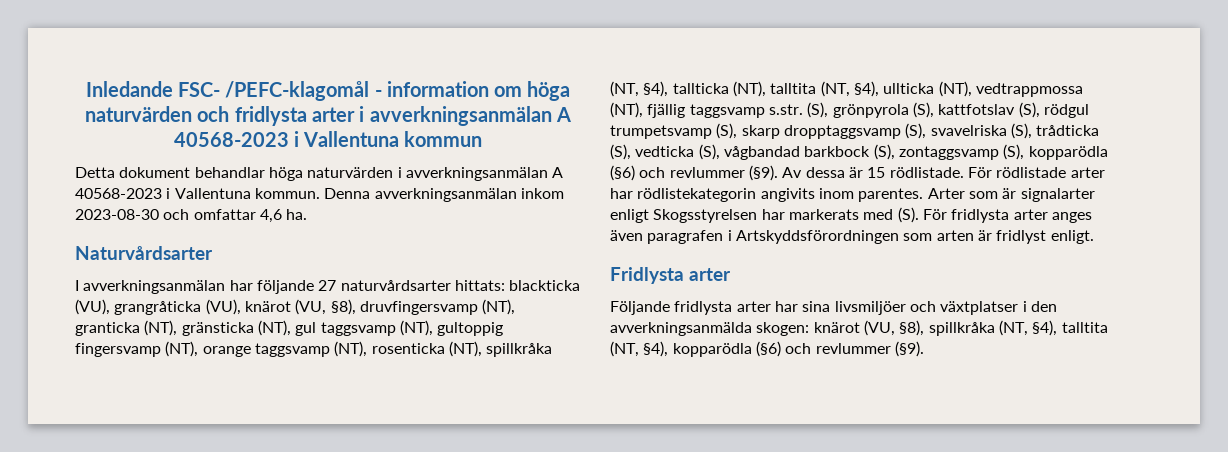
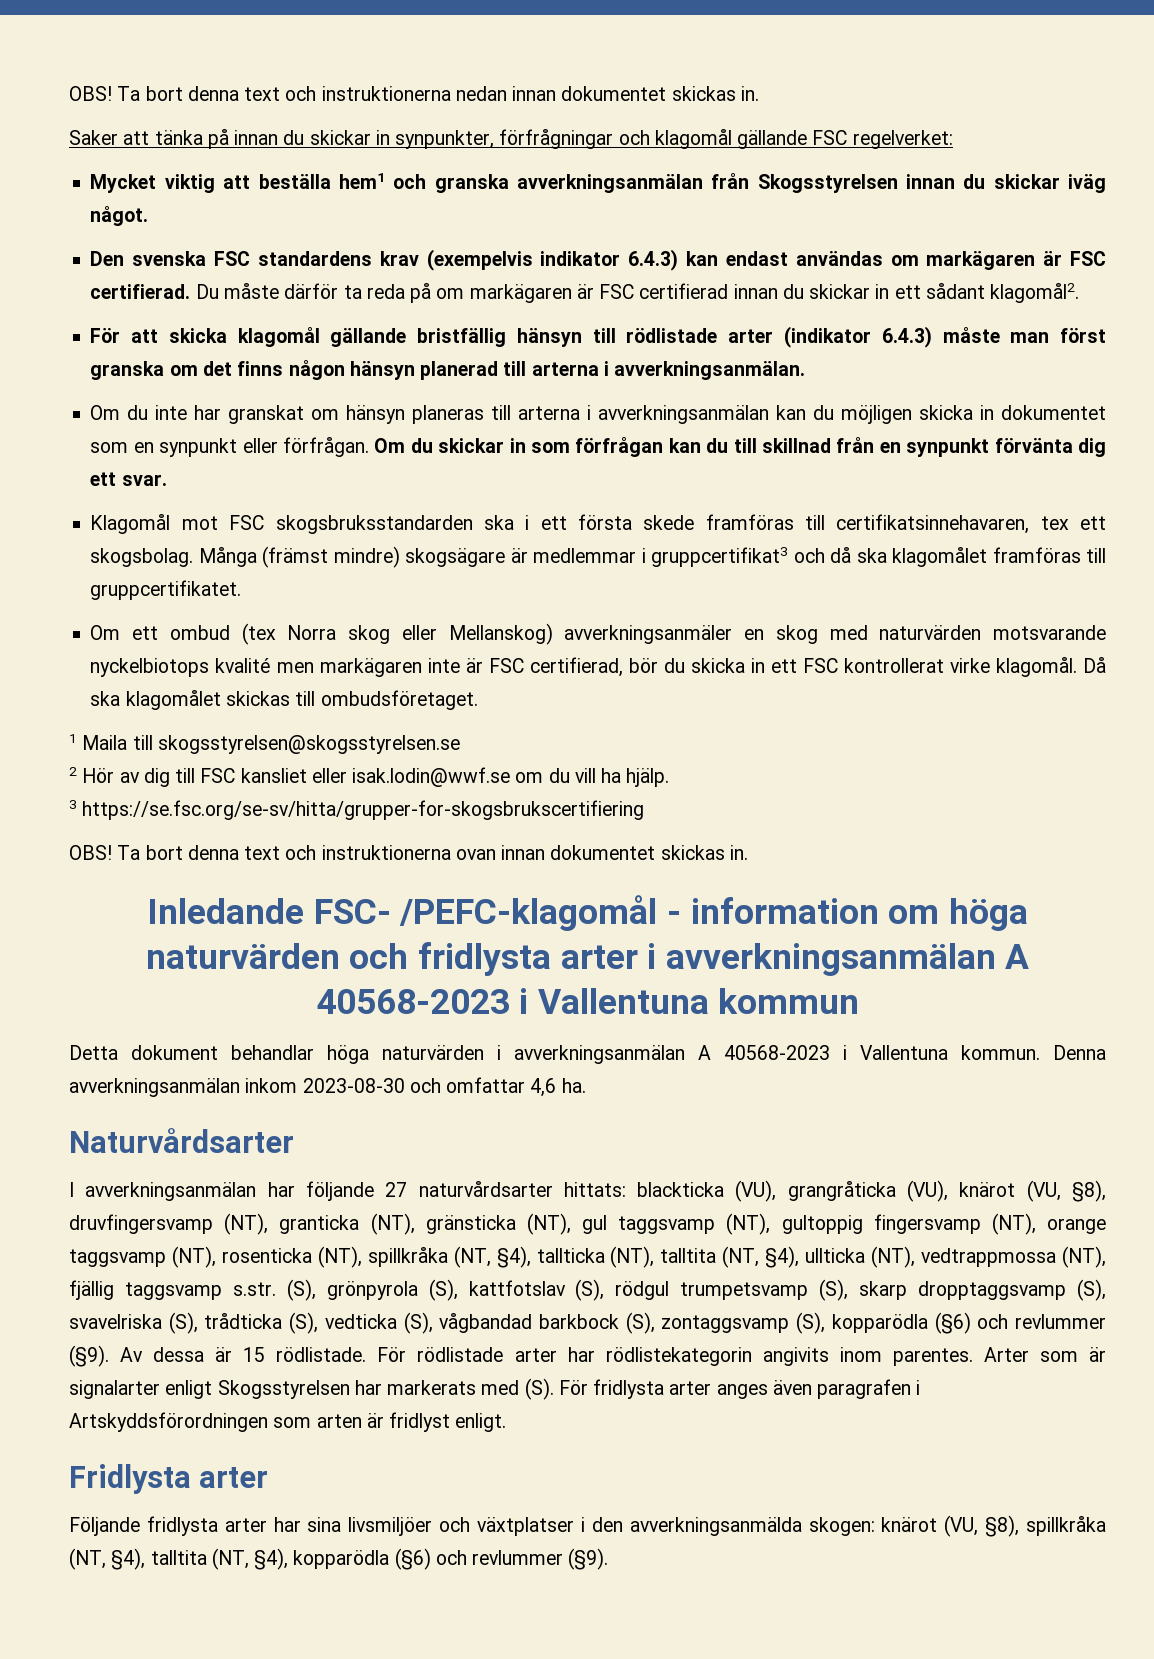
(85, 89) none -> [69,86,759,101] [69,129,953,149] [90,173,1107,193] [90,206,149,226] [90,249,1107,271] [90,283,1080,303] [90,326,1106,348] [90,360,806,380] [90,405,1107,424] [90,437,1107,457] [90,472,167,486] [90,514,1107,534] [90,546,1106,568] [90,580,242,600] [90,623,1106,645] [90,657,1106,677] [90,690,478,710] [69,734,460,754] [69,767,670,787] [69,800,645,820] [69,845,748,860] OBS! Ta bort denna text och instruktionerna nedan innan dokumentet skickas in. // Saker att tänka på innan du skickar in synpunkter, förfrågningar och klagomål gällande FSC regelverket: // Mycket viktig att beställa hem1 och granska avverkningsanmälan från Skogsstyrelsen innan du skickar iväg något. // Den svenska FSC standardens krav (exempelvis indikator 6.4.3) kan endast användas om markägaren är FSC certifierad. Du måste därför ta reda på om markägaren är FSC certifierad innan du skickar in ett sådant klagomål2. // För att skicka klagomål gällande bristfällig hänsyn till rödlistade arter (indikator 6.4.3) måste man först granska om det finns någon hänsyn planerad till arterna i avverkningsanmälan. // Om du inte har granskat om hänsyn planeras till arterna i avverkningsanmälan kan du möjligen skicka in dokumentet som en synpunkt eller förfrågan. Om du skickar in som förfrågan kan du till skillnad från en synpunkt förvänta dig ett svar. // Klagomål mot FSC skogsbruksstandarden ska i ett första skede framföras till certifikatsinnehavaren, tex ett skogsbolag. Många (främst mindre) skogsägare är medlemmar i gruppcertifikat3 och då ska klagomålet framföras till gruppcertifikatet. // Om ett ombud (tex Norra skog eller Mellanskog) avverkningsanmäler en skog med naturvärden motsvarande nyckelbiotops kvalité men markägaren inte är FSC certifierad, bör du skicka in ett FSC kontrollerat virke klagomål. Då ska klagomålet skickas till ombudsföretaget. // 1 Maila till skogsstyrelsen@skogsstyrelsen.se // 2 Hör av dig till FSC kansliet eller isak.lodin@wwf.se om du vill ha hjälp. // 3 https://se.fsc.org/se-sv/hitta/grupper-for-skogsbrukscertifiering // OBS! Ta bort denna text och instruktionerna ovan innan dokumentet skickas in. //

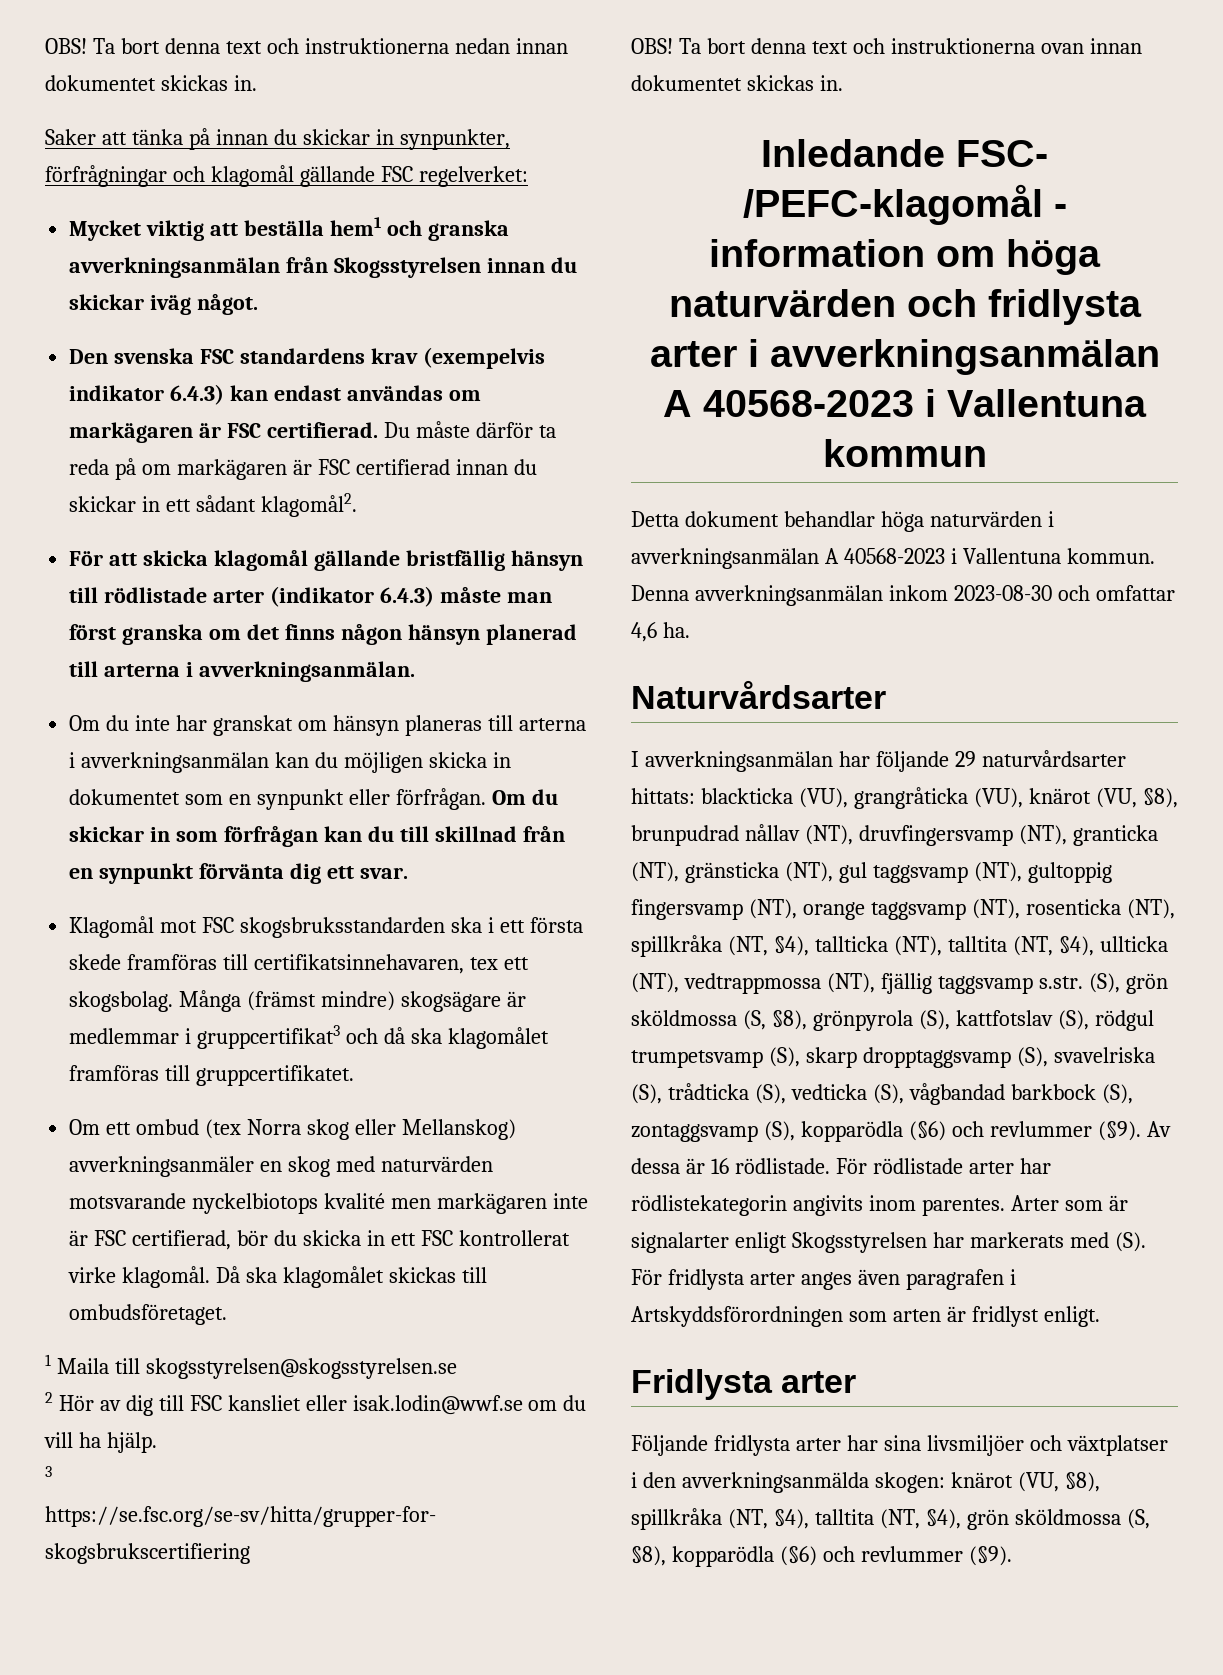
[385,1182,408,1197] 27 -> [954,751,976,767] 29
(1106, 1191) none -> [631,824,853,846] brunpudrad nållav (NT),
(316, 1290) none -> [1125,973,1168,994] [631,1010,807,1030] grön sköldmossa (S, §8),
[243,1347,266,1362] 15 -> [710,1158,729,1174] 16
(289, 1559) none -> [966,1509,1150,1530] [631,1546,666,1566] grön sköldmossa (S, §8),

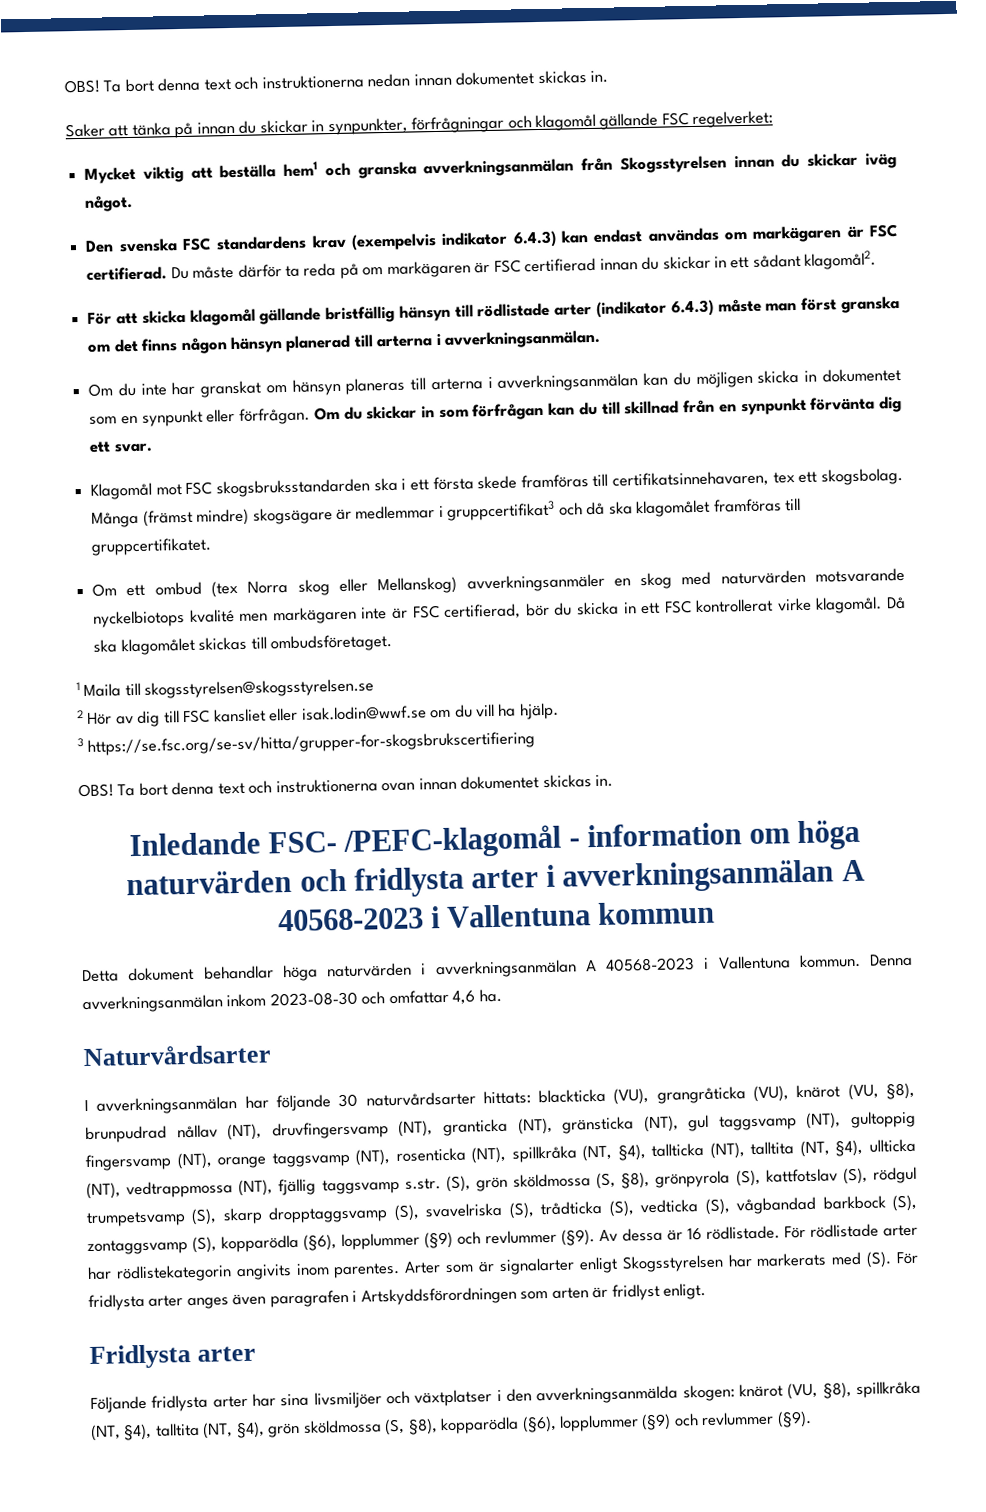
[954,751,976,767] 29 -> [338,1093,359,1108] 30
[908,1121,946,1141] (§6) -> [303,1231,453,1251] (§6), lopplummer (§9)
[779,1546,817,1566] (§6) -> [521,1413,672,1433] (§6), lopplummer (§9)

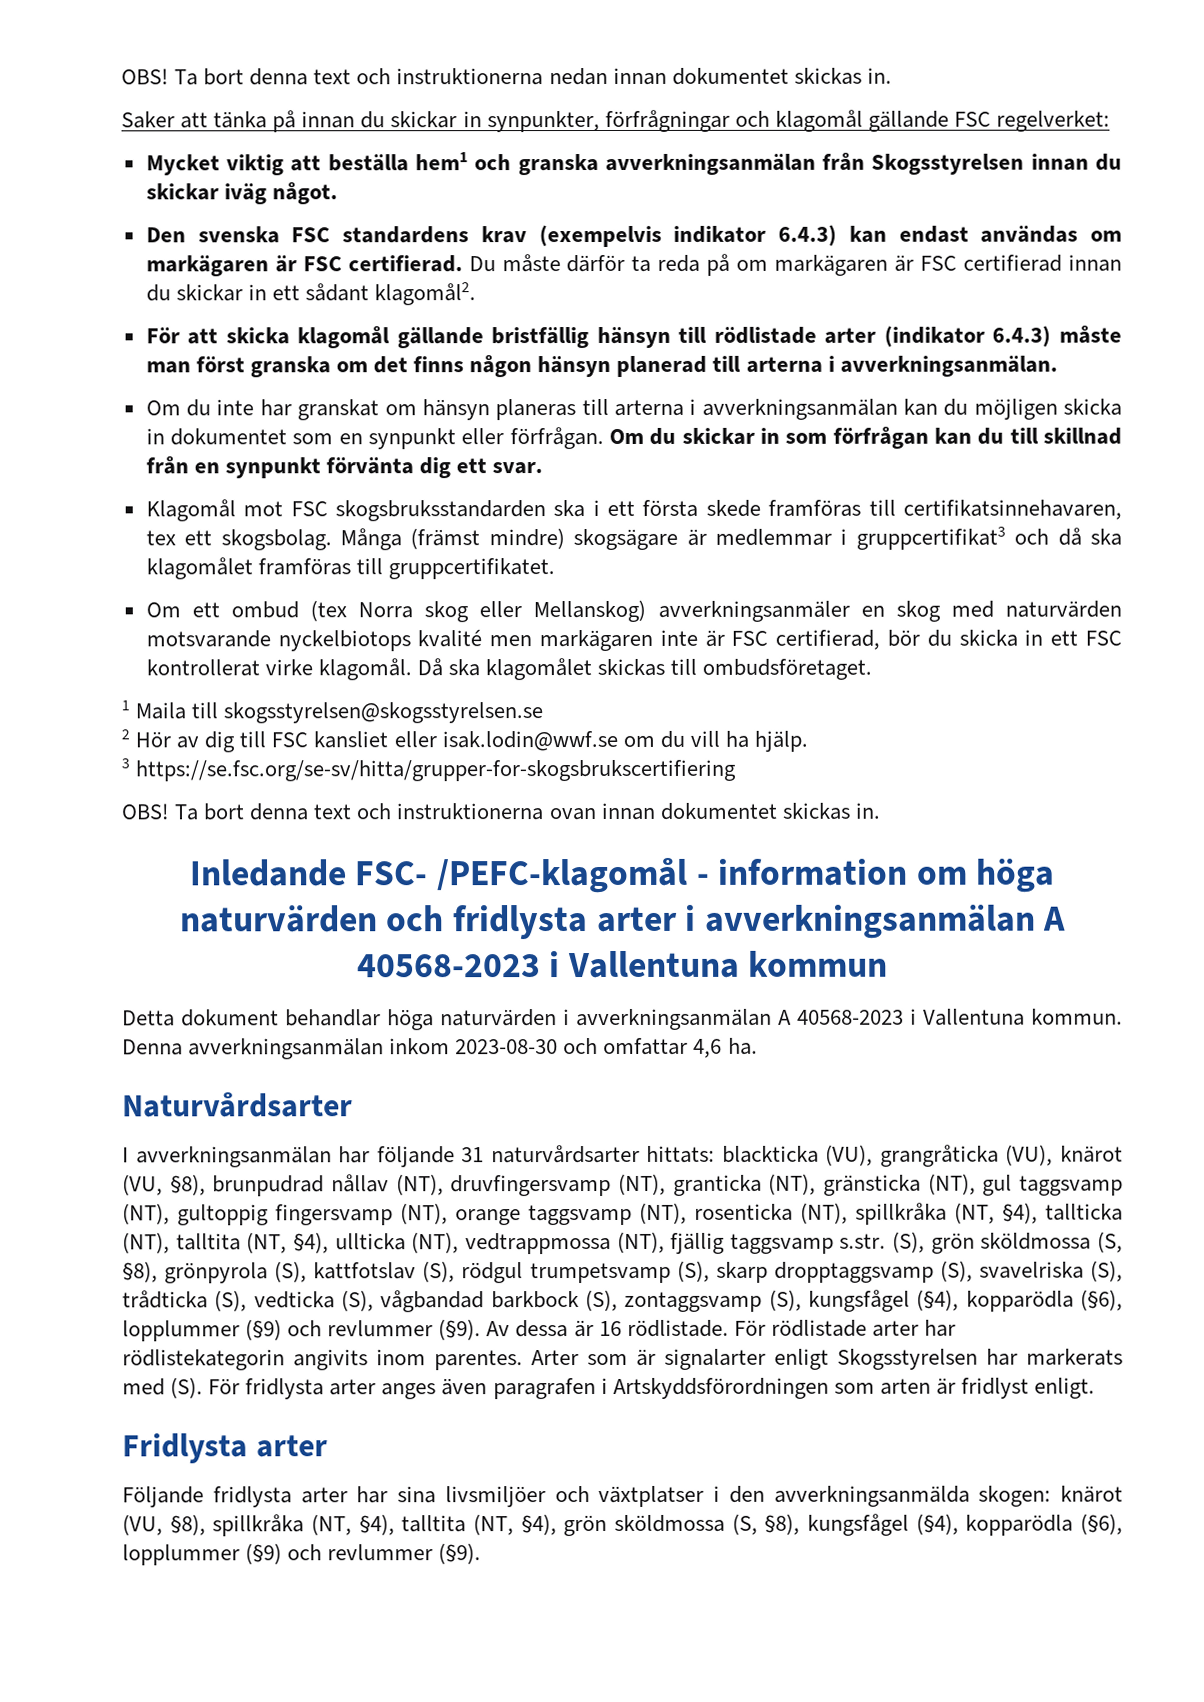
[338,1093,359,1108] 30 -> [461,1147,485,1163] 31
(217, 1244) none -> [808,1289,960,1312] kungsfågel (§4),
(438, 1426) none -> [806,1513,959,1536] kungsfågel (§4),

